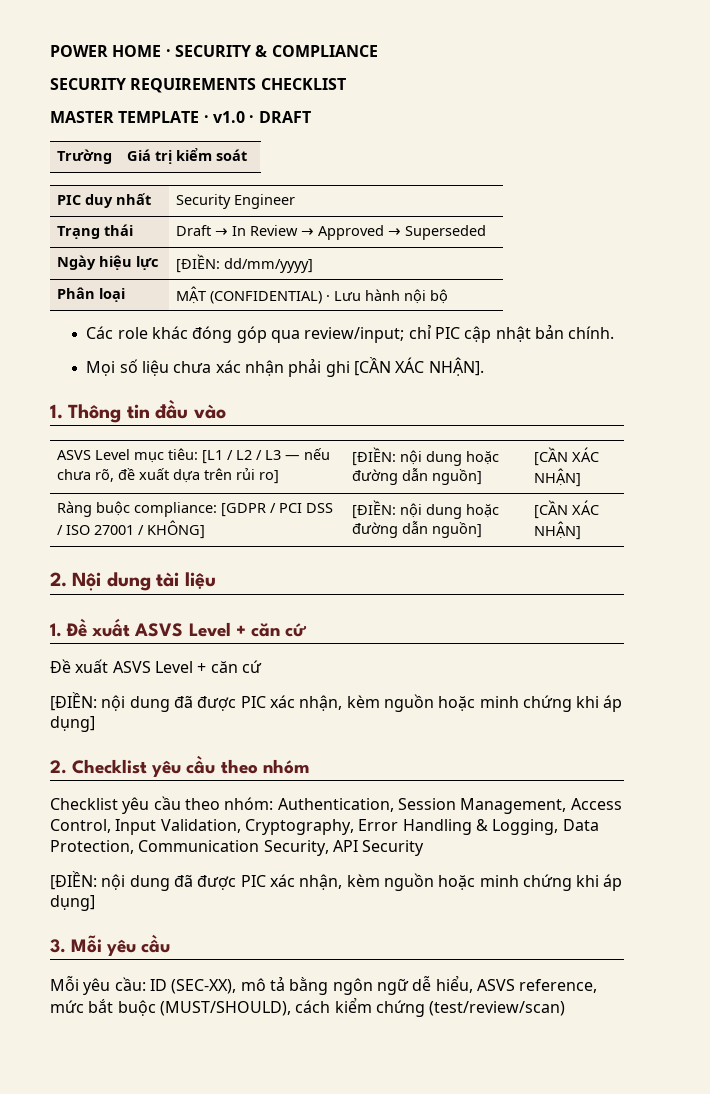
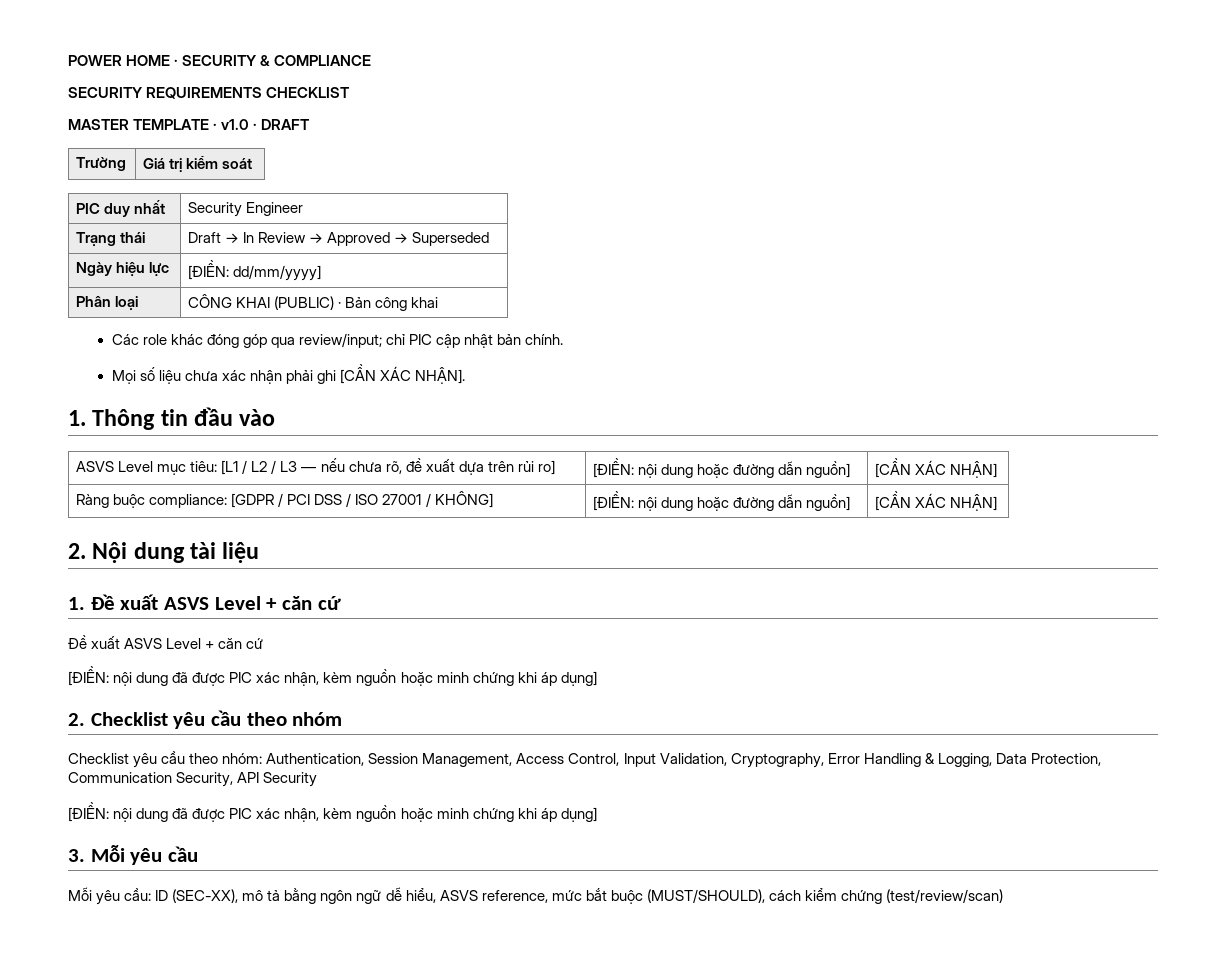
[176,286,449,304] MẬT (CONFIDENTIAL) · Lưu hành nội bộ -> [188,294,439,311] CÔNG KHAI (PUBLIC) · Bản công khai

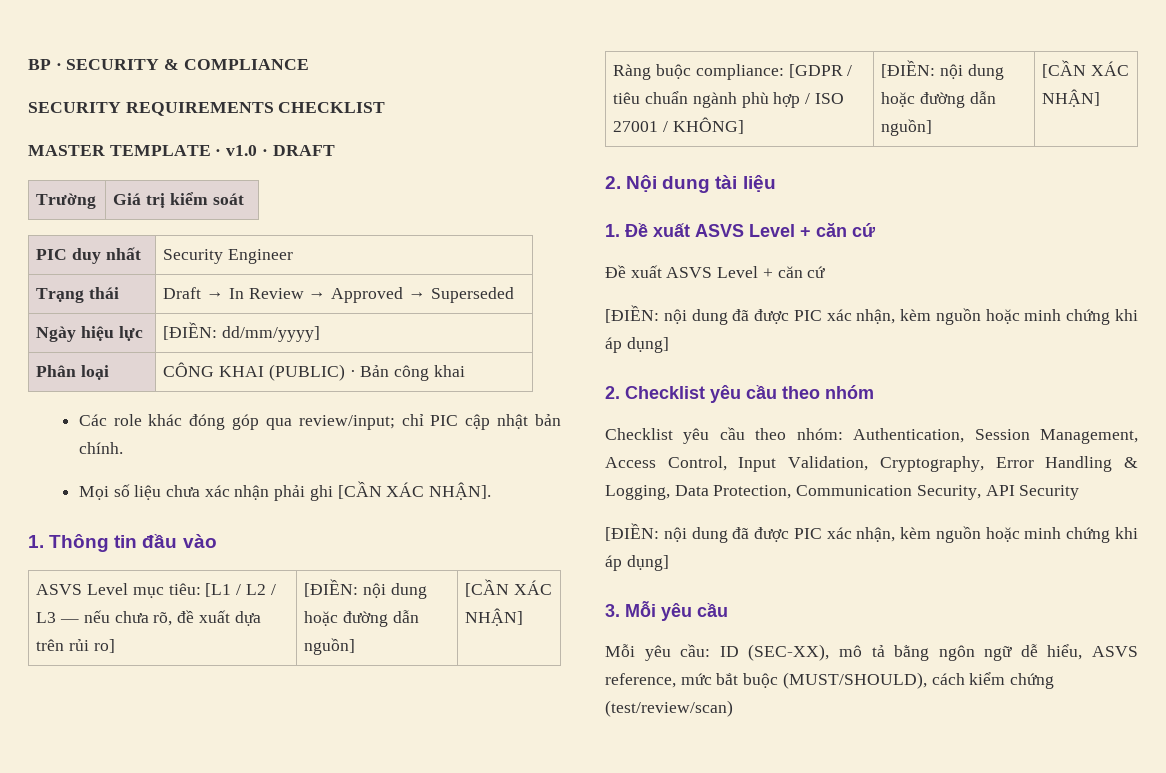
[68,55,171,66] POWER HOME -> [28,59,51,70] BP
[287,494,343,505] PCI DSS -> [613,91,801,108] tiêu chuẩn ngành phù hợp

